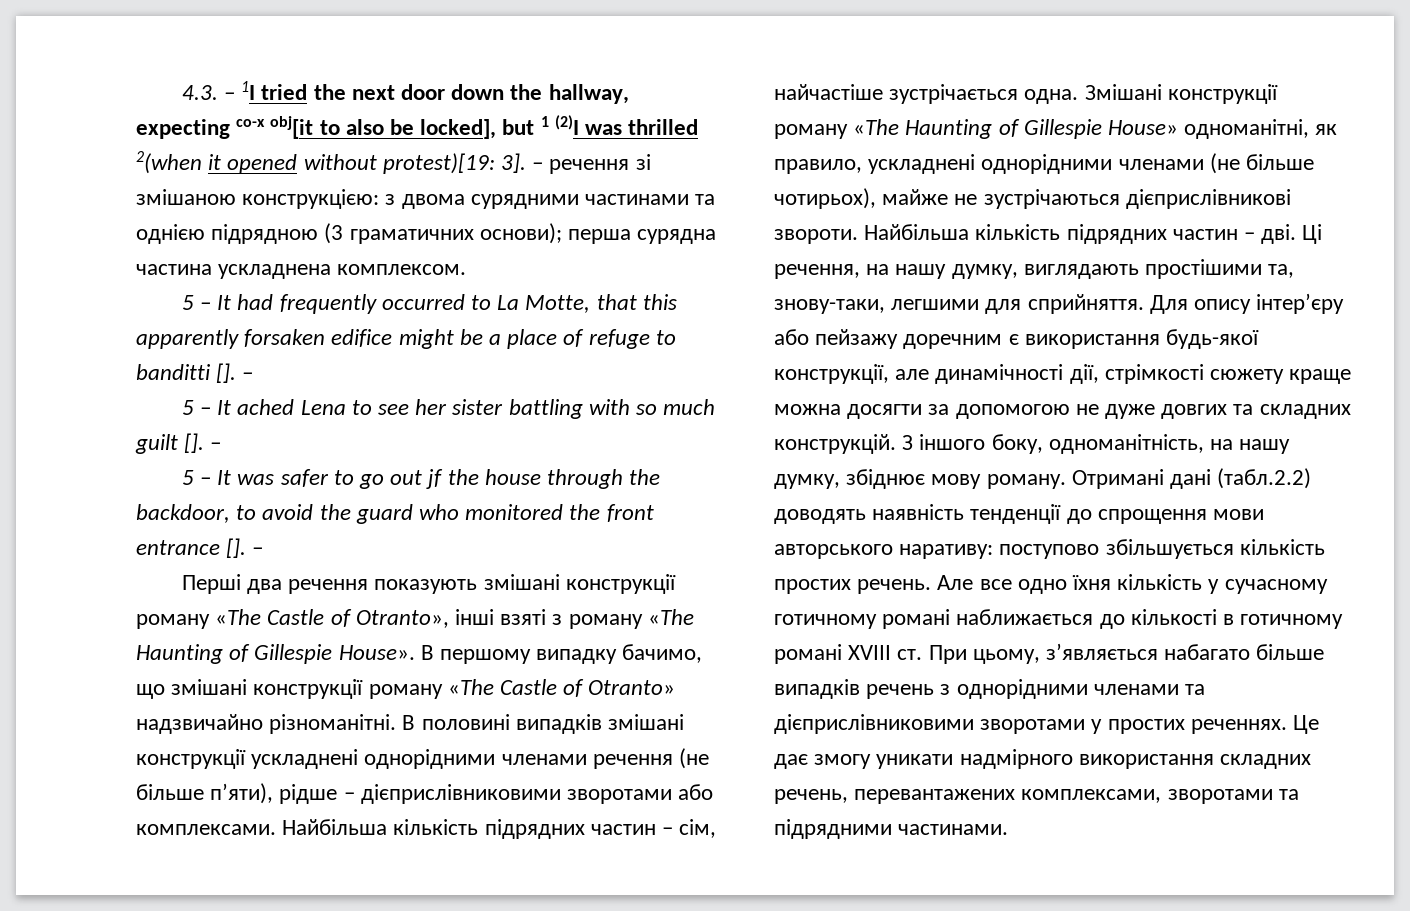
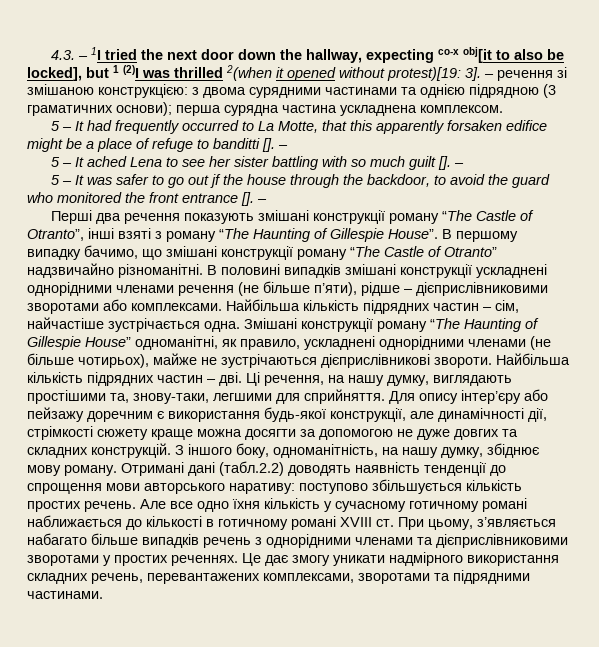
[215,609,449,628] «The Castle of Otranto», -> [442,210,535,221] [27,229,84,241] “The Castle of Otranto”,
[647,609,694,625] [136,644,415,664] «The Haunting of Gillespie House». -> [219,228,438,242] “The Haunting of Gillespie House”.
[447,679,676,697] «The Castle of Otranto» -> [350,246,497,257] “The Castle of Otranto”
[853,119,1179,139] «The Haunting of Gillespie House» -> [430,318,539,332] [27,336,131,350] “The Haunting of Gillespie House”

